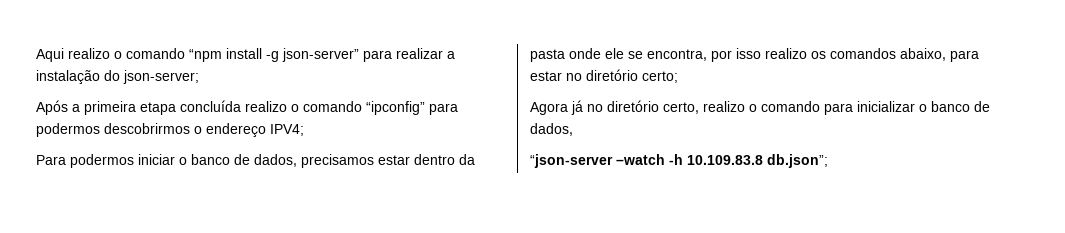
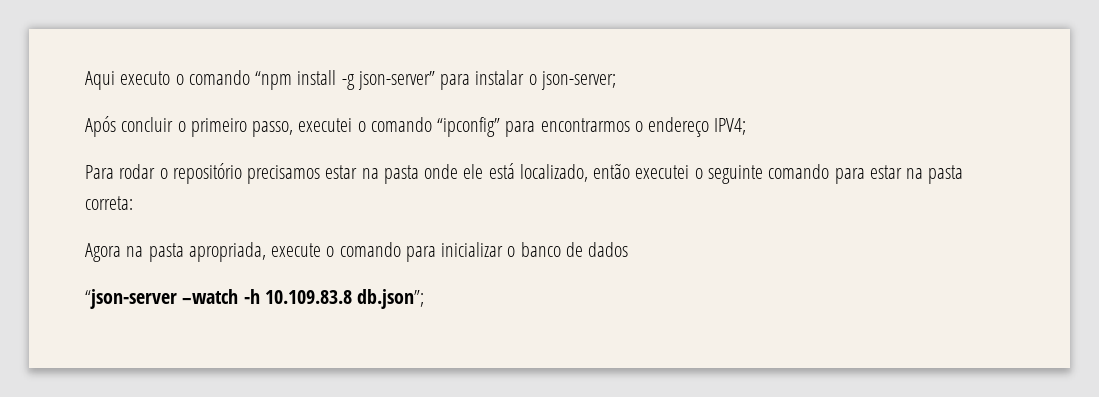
[68,48,110,59] realizo -> [120,71,171,85] executo
[396,48,455,59] [36,70,199,84] [36,100,287,115] realizar a instalação do json-server; // Após a primeira etapa concluída realizo -> [475,70,616,90] [85,116,353,137] instalar o json-server; // Após concluir o primeiro passo, executei
[36,123,190,137] podermos descobrirmos -> [540,118,630,132] encontrarmos
[70,154,475,168] [530,48,979,62] [530,69,678,83] [530,100,745,115] podermos iniciar o banco de dados, precisamos estar dentro da pasta onde ele se encontra, por isso realizo os comandos abaixo, para estar no diretório certo; // Agora já no diretório certo, realizo -> [119,163,964,184] [85,196,133,210] [85,242,322,262] rodar o repositório precisamos estar na pasta onde ele está localizado, então executei o seguinte comando para estar na pasta correta: // Agora na pasta apropriada, execute
[530,123,573,136] dados, -> [588,242,629,257] dados

